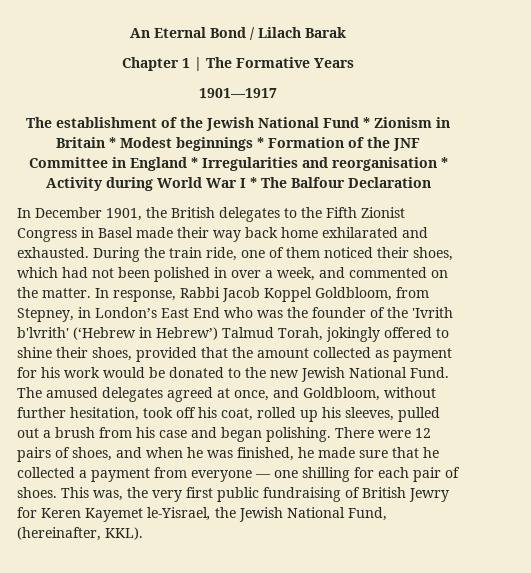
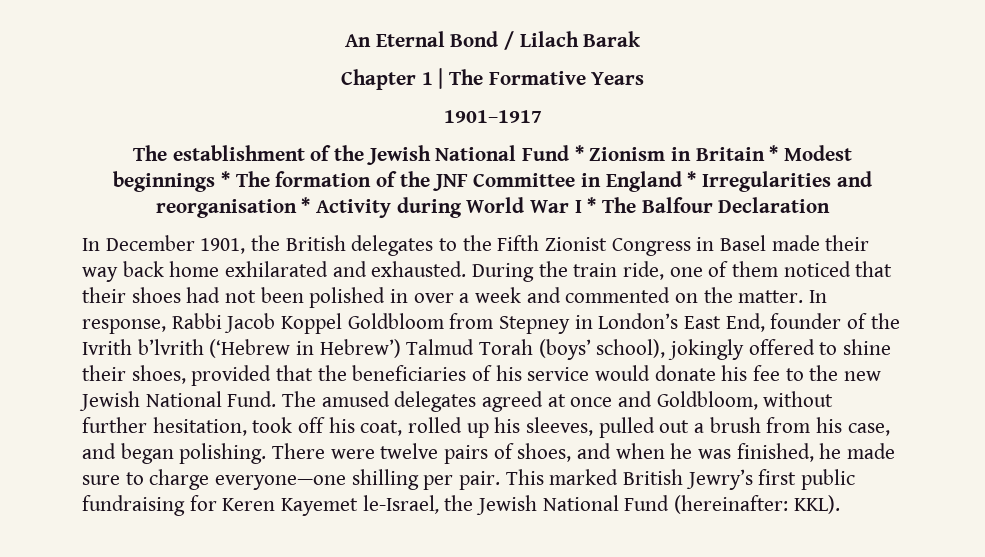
[199,88,277,98] 1901—1917 -> [443,110,542,123] 1901–1917
[268,137,344,148] Formation -> [235,171,372,187] The formation
[377,247,453,261] [17,267,58,278] their shoes, which -> [855,261,893,277] [82,287,181,303] that their shoes
[277,267,315,281] week, -> [475,287,522,303] week
[315,287,429,301] [17,307,308,322] Goldbloom, from Stepney, in London’s East End who was the -> [347,313,765,334] Goldbloom from Stepney in London’s East End,
[412,307,453,318] [17,327,69,338] 'Ivrith b'lvrith' -> [82,339,204,355] Ivrith b’lvrith
[278,327,323,341] Torah, -> [479,339,666,360] Torah (boys’ school),
[257,347,452,362] [17,367,224,378] amount collected as payment for his work would be donated -> [352,365,781,381] beneficiaries of his service would donate his fee
[234,390,269,401] once, -> [570,397,613,407] once
[159,430,187,438] case -> [847,423,890,436] case,
[415,428,431,438] 12 -> [380,443,439,459] twelve
[392,447,439,458] [17,467,460,482] [17,487,449,502] that he collected a payment from everyone — one shilling for each pair of shoes. This was, the very first public fundraising of British Jewry -> [125,469,856,490] [82,495,185,516] to charge everyone—one shilling per pair. This marked British Jewry’s first public fundraising
[147,507,387,522] [17,527,101,541] le-Yisrael, the Jewish National Fund, (hereinafter, -> [362,495,789,515] le-Israel, the Jewish National Fund (hereinafter:

